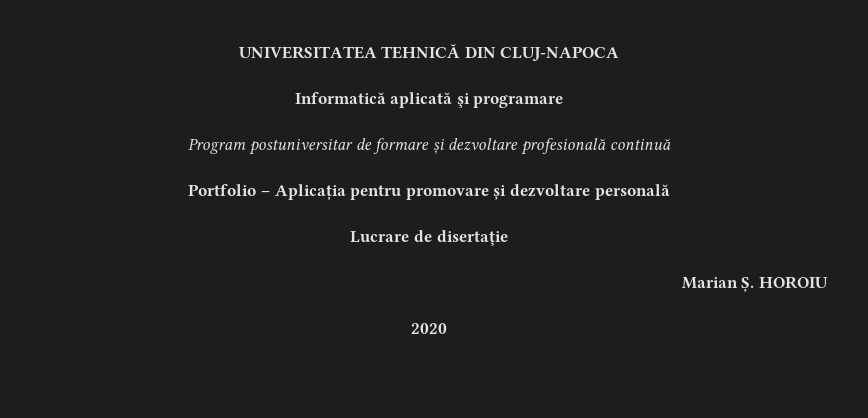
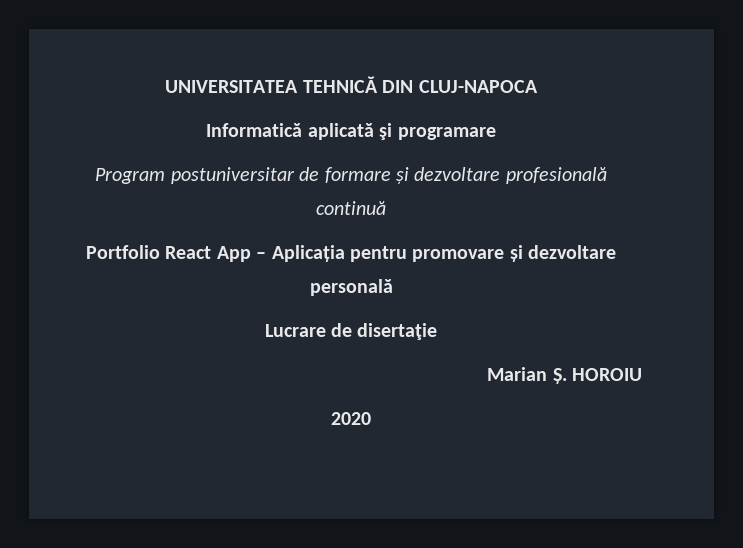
(257, 190) none -> [165,246,251,262] React App

